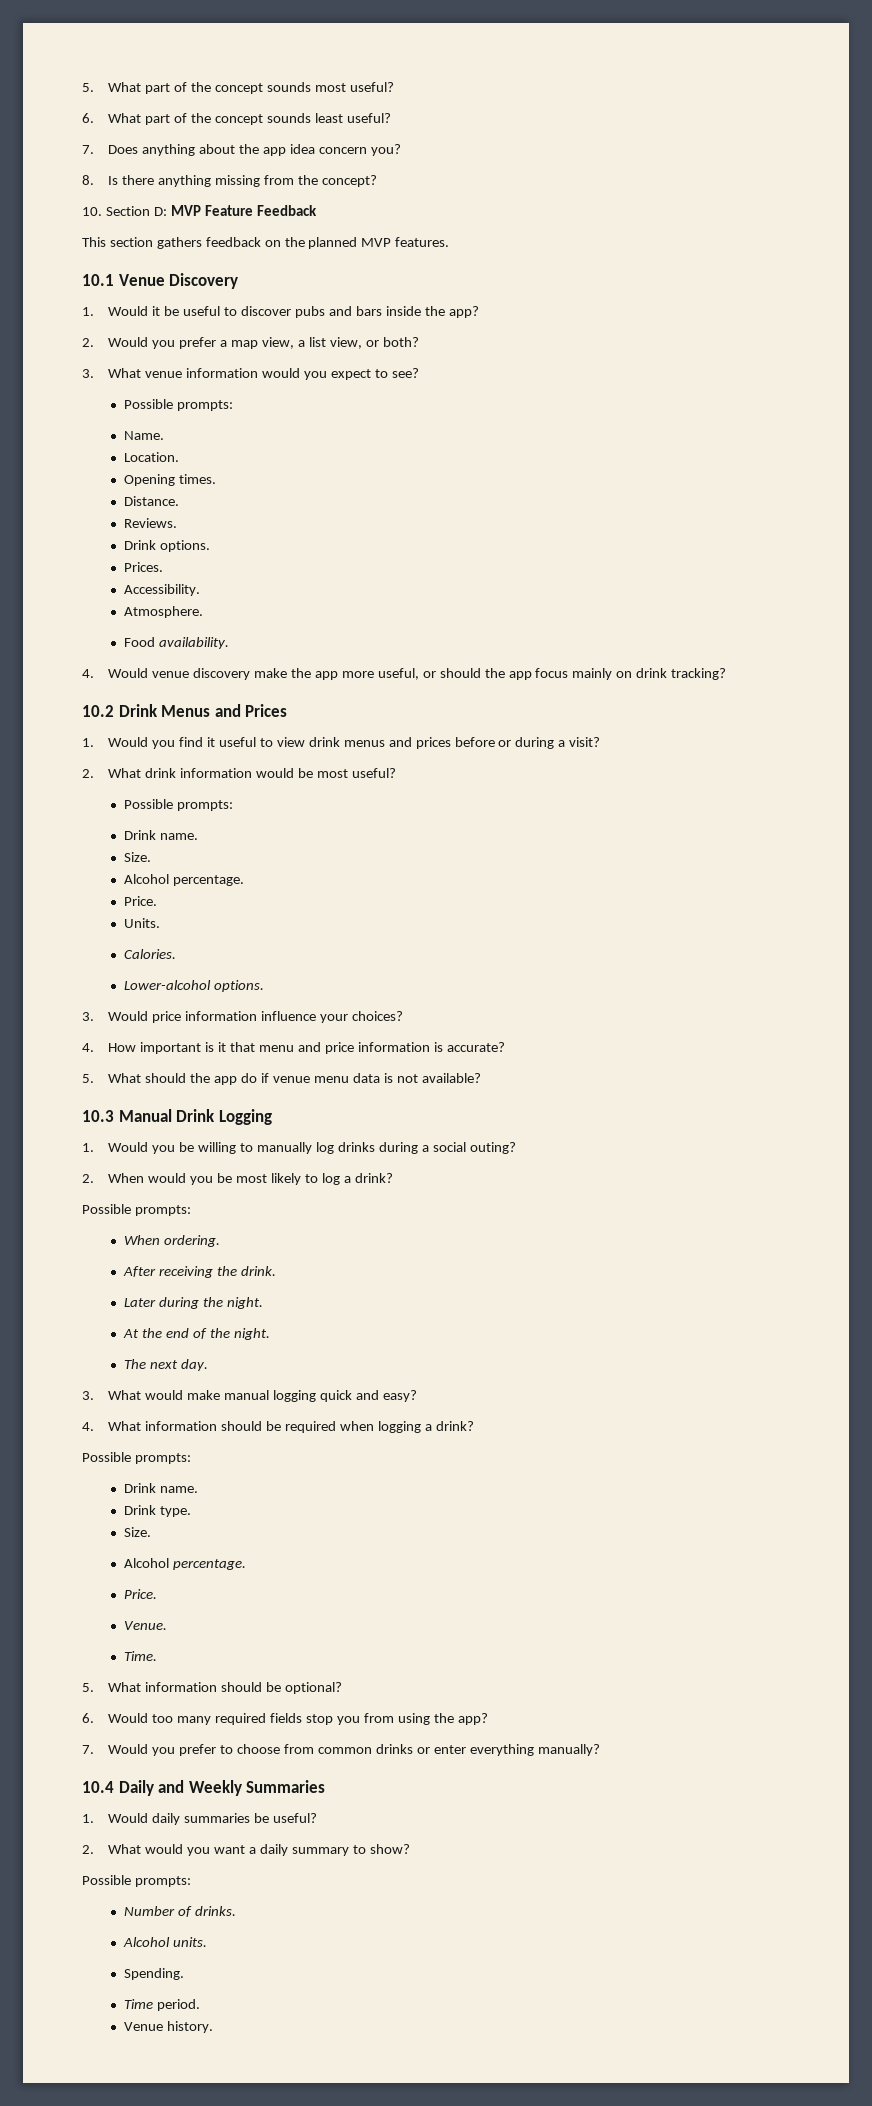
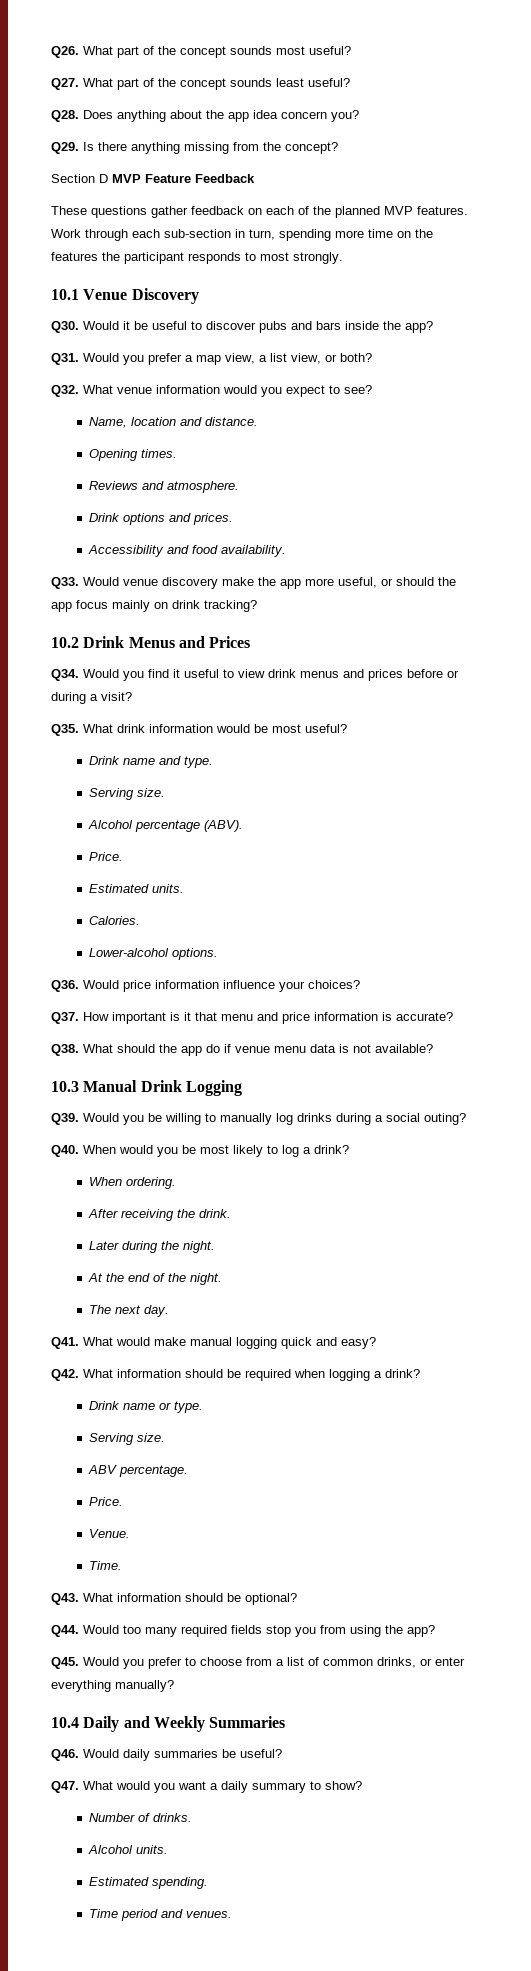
[82,83,94,92] 5. -> [51,46,79,58] Q26.
[82,113,94,123] 6. -> [51,78,79,90] Q27.
[82,145,94,154] 7. -> [51,110,79,122] Q28.
[82,175,94,185] 8. -> [51,142,79,154] Q29.
[82,206,167,216] 10. Section D: -> [51,174,108,183] Section D
[82,237,450,249] This section gathers feedback on the planned MVP features. -> [51,206,468,218] [51,229,433,241] [51,252,343,264] These questions gather feedback on each of the planned MVP features. Work through each sub-section in turn, spending more time on the features the participant responds to most strongly.
[82,307,94,316] 1. -> [51,321,79,333] Q30.
[82,338,94,347] 2. -> [51,353,79,365] Q31.
[82,369,94,378] 3. -> [51,385,79,397] Q32.
[124,399,234,411] [124,431,165,440] [124,452,180,462] [124,474,217,486] [124,496,180,506] [124,518,178,528] [124,540,211,552] [124,562,164,572] [124,584,201,596] [124,606,204,618] [124,637,156,647] Possible prompts: // Name. // Location. // Opening times. // Distance. // Reviews. // Drink options. // Prices. // Accessibility. // Atmosphere. // Food -> [88,417,258,428] [88,449,177,461] [88,481,239,493] [88,513,233,525] [87,545,218,557] Name, location and distance. // Opening times. // Reviews and atmosphere. // Drink options and prices. // Accessibility and food
[82,669,94,678] 4. -> [51,577,79,589] Q33.
[82,738,94,747] 1. -> [51,669,79,681] Q34.
[82,769,94,778] 2. -> [51,724,79,736] Q35.
[124,799,234,811] [124,830,199,840] [124,852,152,862] [124,874,245,886] [124,896,158,906] [124,918,161,928] Possible prompts: // Drink name. // Size. // Alcohol percentage. // Price. // Units. -> [88,756,213,768] [88,788,165,800] [87,820,243,832] [88,852,123,861] [88,884,184,893] Drink name and type. // Serving size. // Alcohol percentage (ABV). // Price. // Estimated units.
[82,1012,94,1021] 3. -> [51,980,79,992] Q36.
[82,1043,94,1052] 4. -> [51,1012,79,1024] Q37.
[82,1074,94,1083] 5. -> [51,1044,79,1056] Q38.
[82,1143,94,1152] 1. -> [51,1113,79,1125] Q39.
[82,1174,94,1183] 2. -> [51,1145,79,1157] Q40.
[82,1204,191,1216] // Possible prompts: -> (349, 1149) none
[82,1391,94,1400] 3. -> [51,1337,79,1349] Q41.
[82,1422,94,1431] 4. -> [51,1369,79,1381] Q42.
[82,1452,191,1464] [124,1483,199,1493] [124,1505,192,1517] [124,1527,152,1537] [124,1558,170,1568] // Possible prompts: // Drink name. // Drink type. // Size. // Alcohol -> [88,1401,203,1413] [88,1433,165,1445] [87,1465,117,1474] // Drink name or type. // Serving size. // ABV
[82,1683,94,1692] 5. -> [51,1593,79,1605] Q43.
[82,1713,94,1723] 6. -> [51,1625,79,1637] Q44.
[82,1745,94,1754] 7. -> [51,1657,79,1669] Q45.
[317,1744,413,1754] common drinks -> [276,1657,416,1668] a list of common drinks,
[82,1814,94,1823] 1. -> [51,1749,79,1761] Q46.
[82,1845,94,1854] 2. -> [51,1781,79,1793] Q47.
[82,1875,191,1887] // Possible prompts: -> (362, 1785) none
[124,1968,185,1980] Spending. -> [88,1877,208,1889] Estimated spending.
[157,1999,201,2011] [124,2021,214,2033] period. // Venue history. -> [120,1909,232,1921] period and venues.

